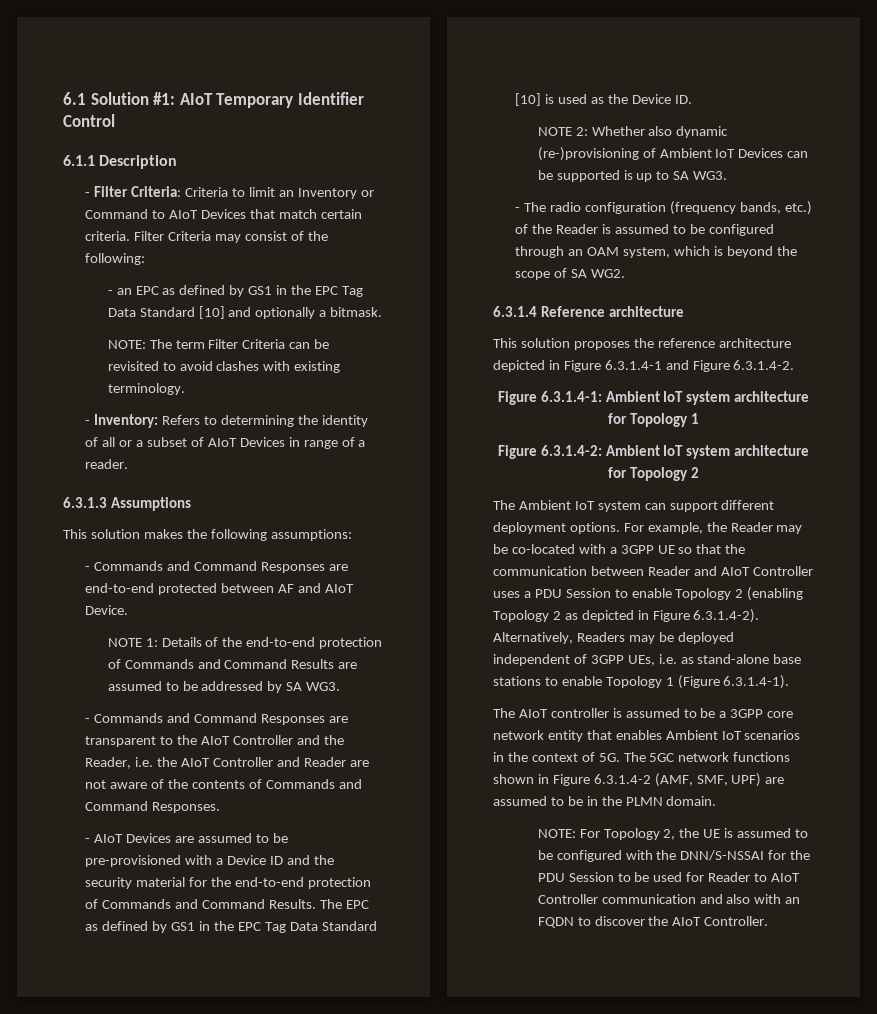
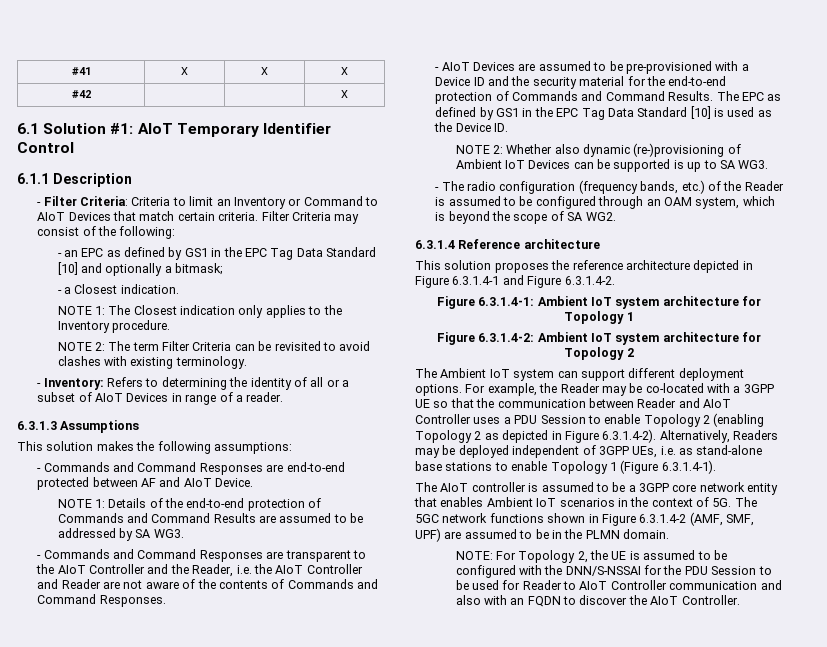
(63, 98) none -> [71,67,91,75] [181,67,188,75] [261,67,268,75] [341,67,348,75] [71,90,91,98] [341,90,348,98] #41 | X | X | X // #42 | | | X //
[330,307,383,317] [107,340,146,349] bitmask. // NOTE: -> [175,263,224,275] [57,284,179,294] [57,305,342,318] [57,320,170,333] [57,342,105,351] bitmask; // - a Closest indication. // NOTE 1: The Closest indication only applies to the Inventory procedure. // NOTE 2:

